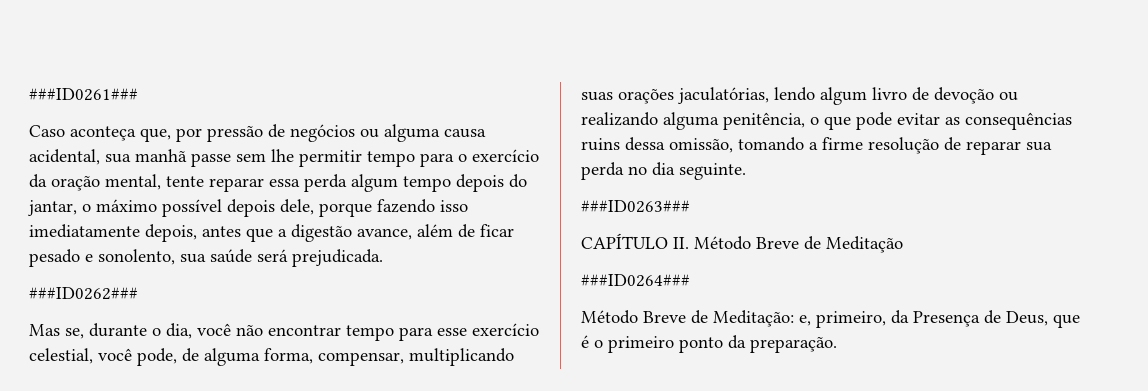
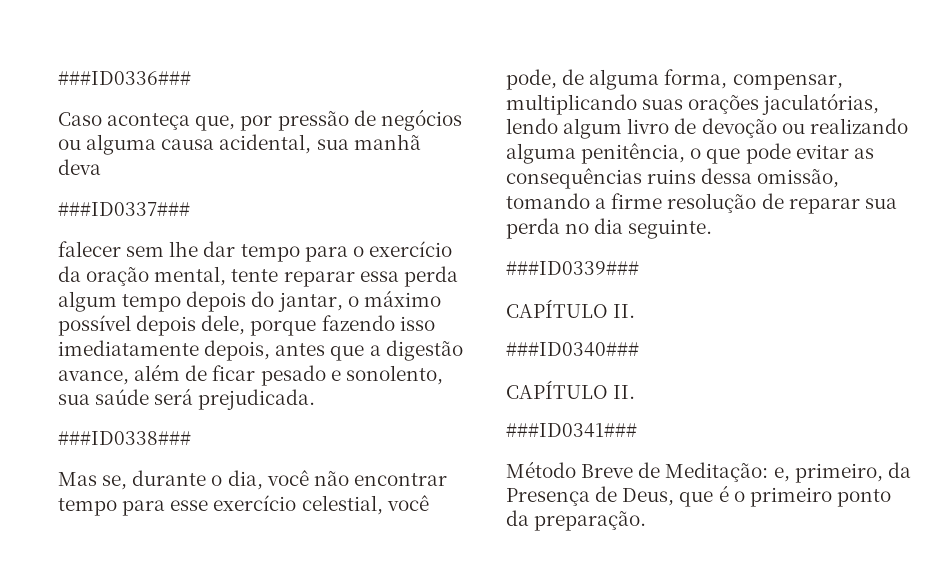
[29,88,138,101] ###ID0261### -> [58,71,191,85] ###ID0336###
[191,153,231,167] passe -> [58,159,101,175] [58,202,190,216] [58,241,121,257] deva // ###ID0337### // falecer
[299,150,362,167] permitir -> [203,241,236,257] dar
[29,287,138,300] ###ID0262### -> [58,431,191,445] ###ID0338###
[581,200,690,213] [581,233,903,253] [581,274,690,287] ###ID0263### // CAPÍTULO II. Método Breve de Meditação // ###ID0264### -> [506,261,639,275] [506,299,636,318] [506,342,639,357] [506,380,636,399] [506,423,637,438] ###ID0339### // CAPÍTULO II. // ###ID0340### // CAPÍTULO II. // ###ID0341###

